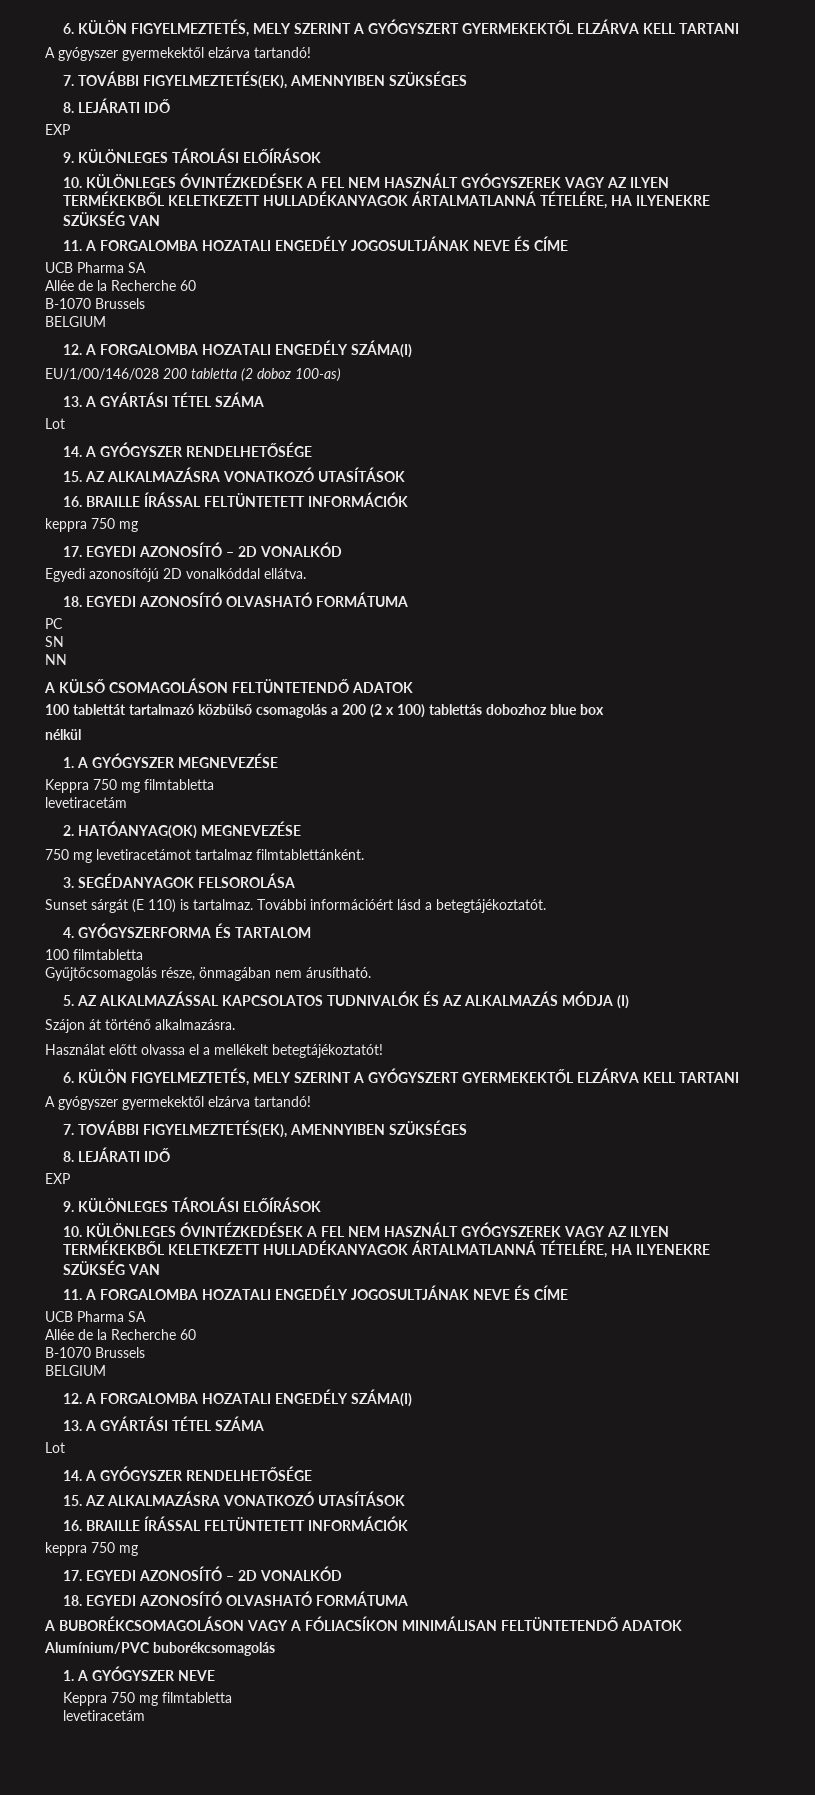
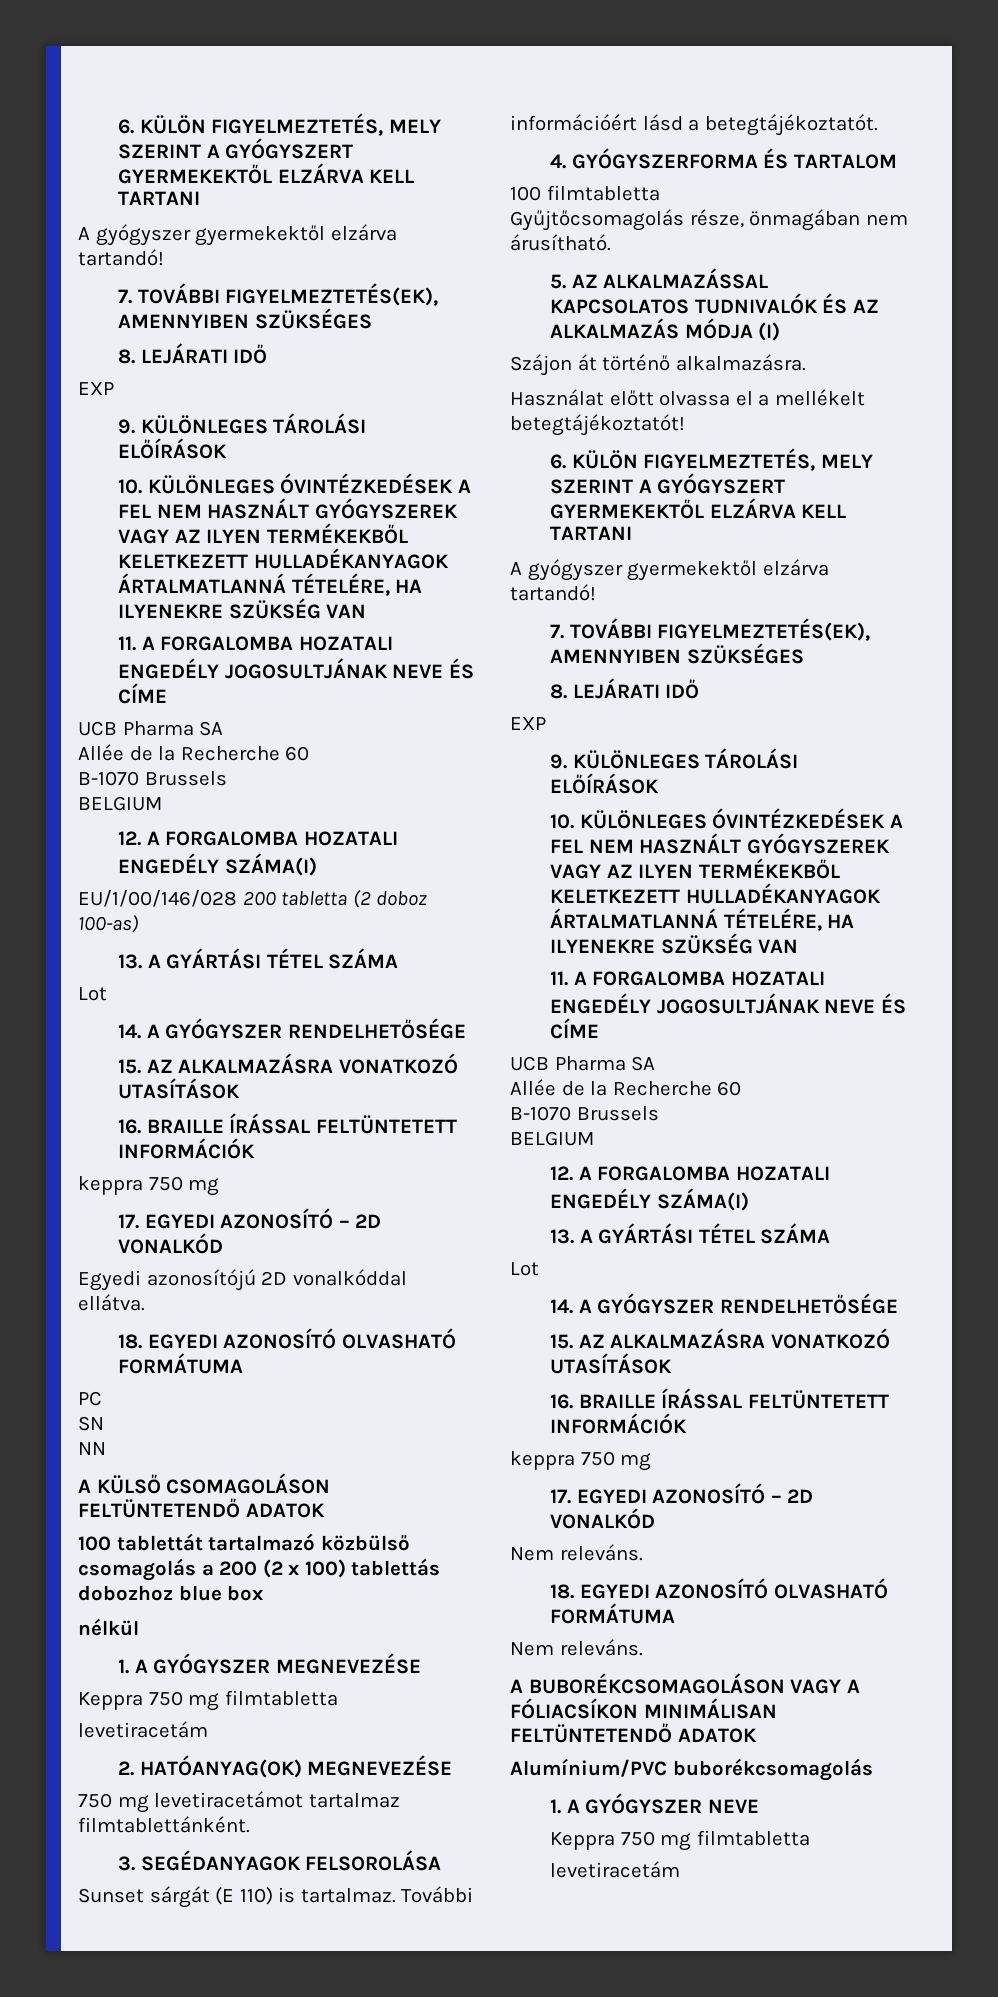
[63,1591,409,1606] // 18. EGYEDI AZONOSÍTÓ OLVASHATÓ FORMÁTUMA -> [510,1544,643,1561] [549,1578,888,1599] [549,1603,675,1624] [510,1639,643,1656] // Nem releváns. // 18. EGYEDI AZONOSÍTÓ OLVASHATÓ FORMÁTUMA // Nem releváns.

